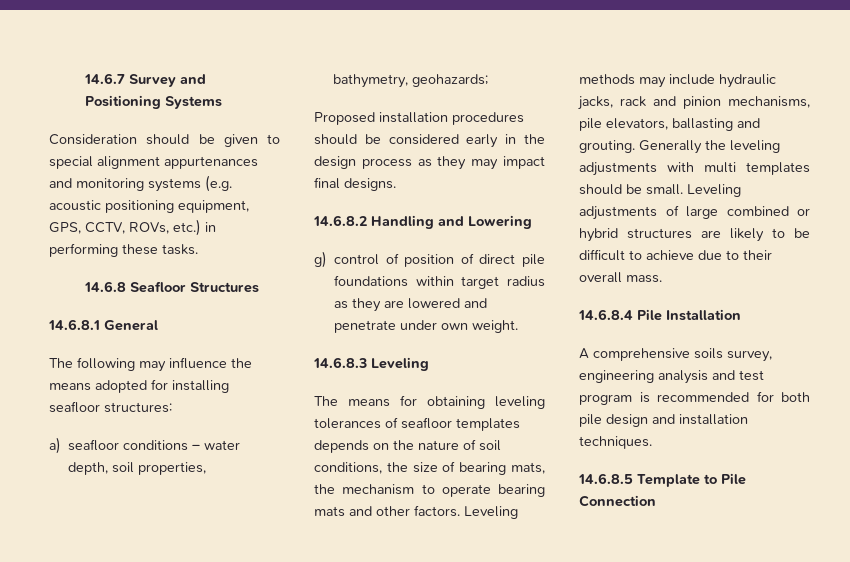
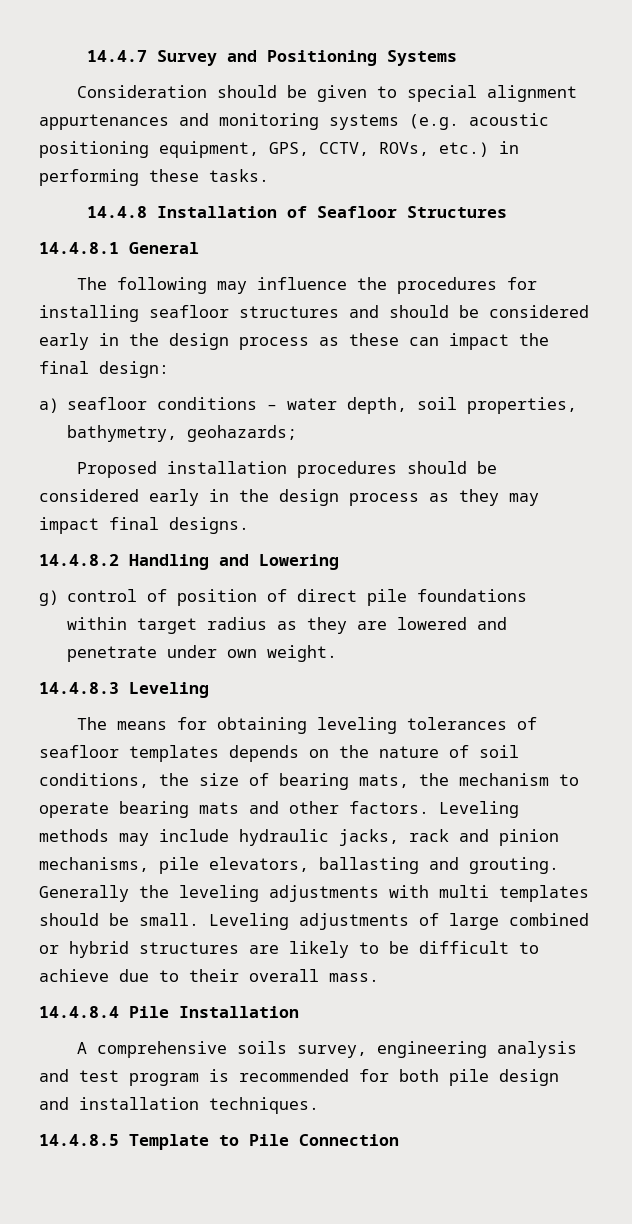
[83,73,125,84] 14.6.7 -> [86,50,147,62] 14.4.7
[83,281,126,292] 14.6.8 -> [86,206,307,218] 14.4.8 Installation of
[48,319,100,330] 14.6.8.1 -> [39,242,119,254] 14.4.8.1
[49,380,147,393] means adopted -> [397,277,498,294] procedures
[104,402,172,413] structures: -> [239,305,589,318] [39,333,549,350] [39,361,169,378] structures and should be considered early in the design process as these can impact the final design:
[313,215,367,226] 14.6.8.2 -> [39,554,119,566] 14.4.8.2
[313,357,367,368] 14.6.8.3 -> [39,682,119,694] 14.4.8.3
[578,309,633,320] 14.6.8.4 -> [39,1006,119,1018] 14.4.8.4
[578,473,633,484] 14.6.8.5 -> [39,1134,119,1146] 14.4.8.5

